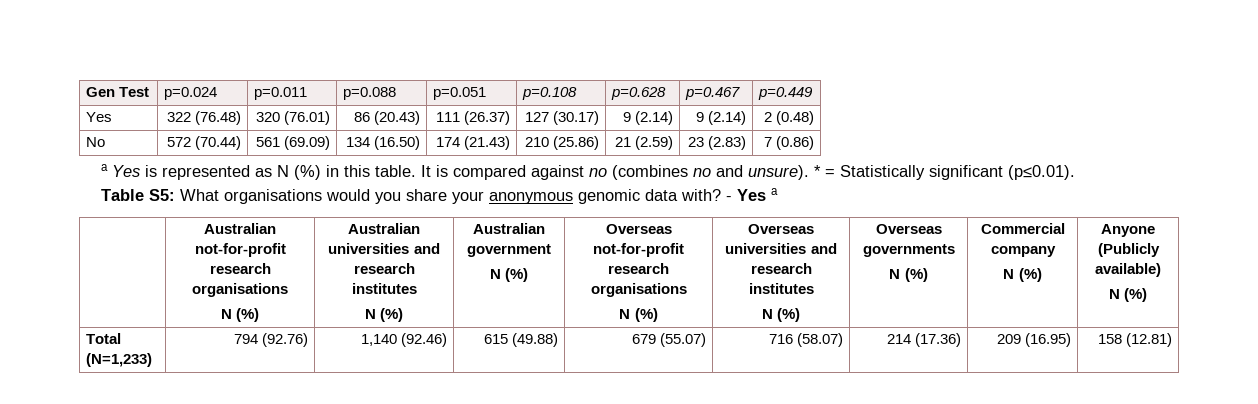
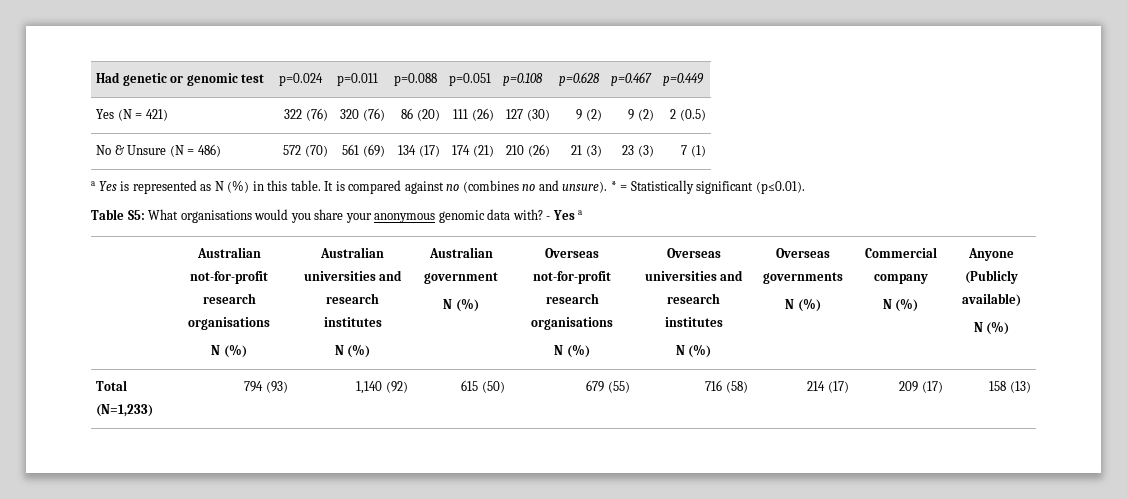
[85,87,149,97] Gen Test -> [96,72,265,86] Had genetic or genomic test
(112, 117) none -> [117,109,168,121] (N = 421)
[195,111,242,125] (76.48) -> [305,108,328,121] (76)
[284,111,331,125] (76.01) -> [362,108,385,121] (76)
[374,111,421,125] (20.43) -> [416,109,440,121] (20)
[464,111,511,125] (26.37) -> [471,108,494,121] (26)
[553,111,600,125] [623,111,674,125] [696,111,747,125] (30.17) | 9 (2.14) | 9 (2.14) -> [526,109,550,121] [576,109,602,121] [628,109,654,121] (30) | 9 (2) | 9 (2)
[776,111,815,125] (0.48) -> [679,109,706,121] (0.5)
(105, 142) none -> [114,144,221,157] & Unsure (N = 486)
[195,136,242,150] (70.44) -> [304,145,328,157] (70)
[284,136,331,150] (69.09) -> [362,144,385,157] (69)
[374,136,421,150] (16.50) -> [418,145,440,157] (17)
[464,136,511,150] (21.43) -> [472,145,494,157] (21)
[553,136,600,150] (25.86) -> [527,144,550,157] (26)
[635,136,674,150] (2.59) -> [585,145,602,157] (3)
[708,136,747,150] (2.83) -> [637,145,654,157] (3)
[776,136,815,150] (0.86) -> [690,145,706,157] (1)
[262,333,309,347] (92.76) -> [265,381,288,393] (93)
[401,333,448,347] (92.46) -> [385,381,408,393] (92)
[512,333,559,347] (49.88) -> [481,381,505,393] (50)
[660,333,707,347] (55.07) -> [607,381,630,393] (55)
[797,333,844,347] (58.07) -> [725,381,748,393] (58)
[915,333,962,347] (17.36) -> [827,381,849,393] (17)
[1025,333,1072,347] (16.95) -> [921,381,943,393] (17)
[1126,333,1173,347] (12.81) -> [1009,381,1031,393] (13)

